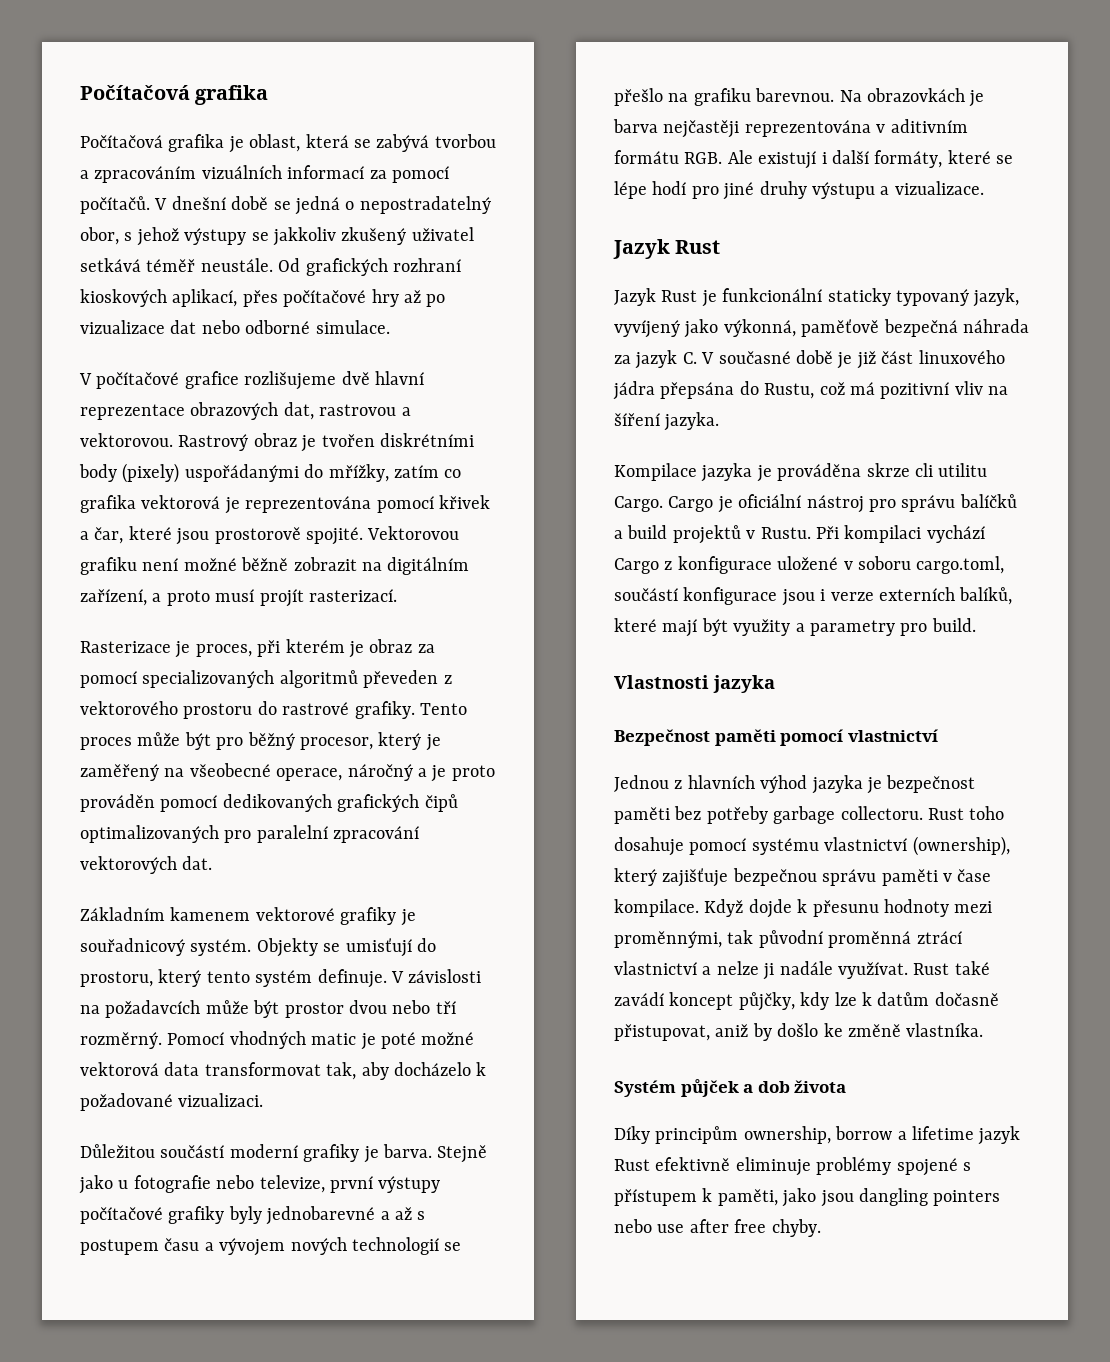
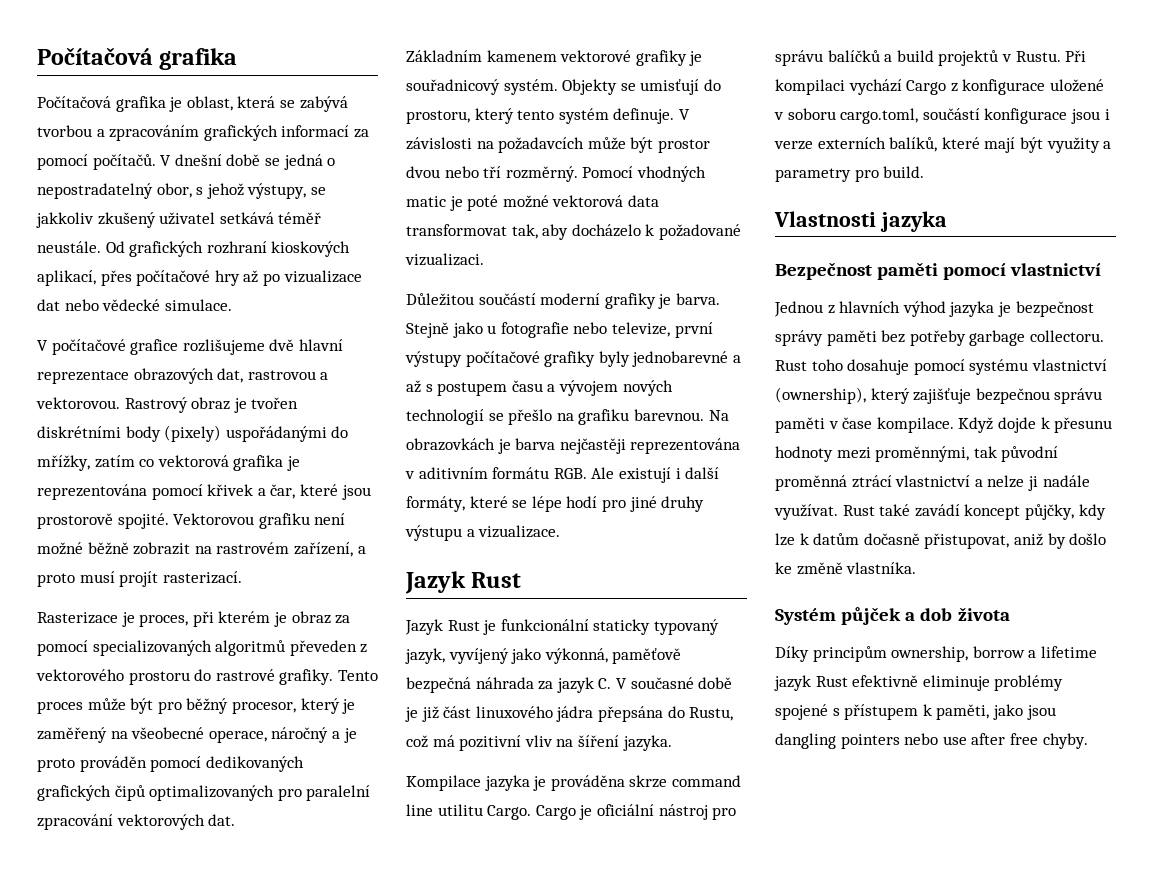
[201,165,282,179] vizuálních -> [203,125,278,141] grafických
[184,228,247,245] výstupy -> [247,183,307,199] výstupy,
[245,320,311,334] odborné -> [102,299,161,311] vědecké
[80,495,221,513] grafika vektorová -> [157,455,284,471] vektorová grafika
[387,557,470,575] digitálním -> [216,542,290,554] rastrovém
[915,463,933,477] cli -> [671,775,741,787] [406,804,433,816] command line
(976, 784) none -> [775,330,823,346] správy

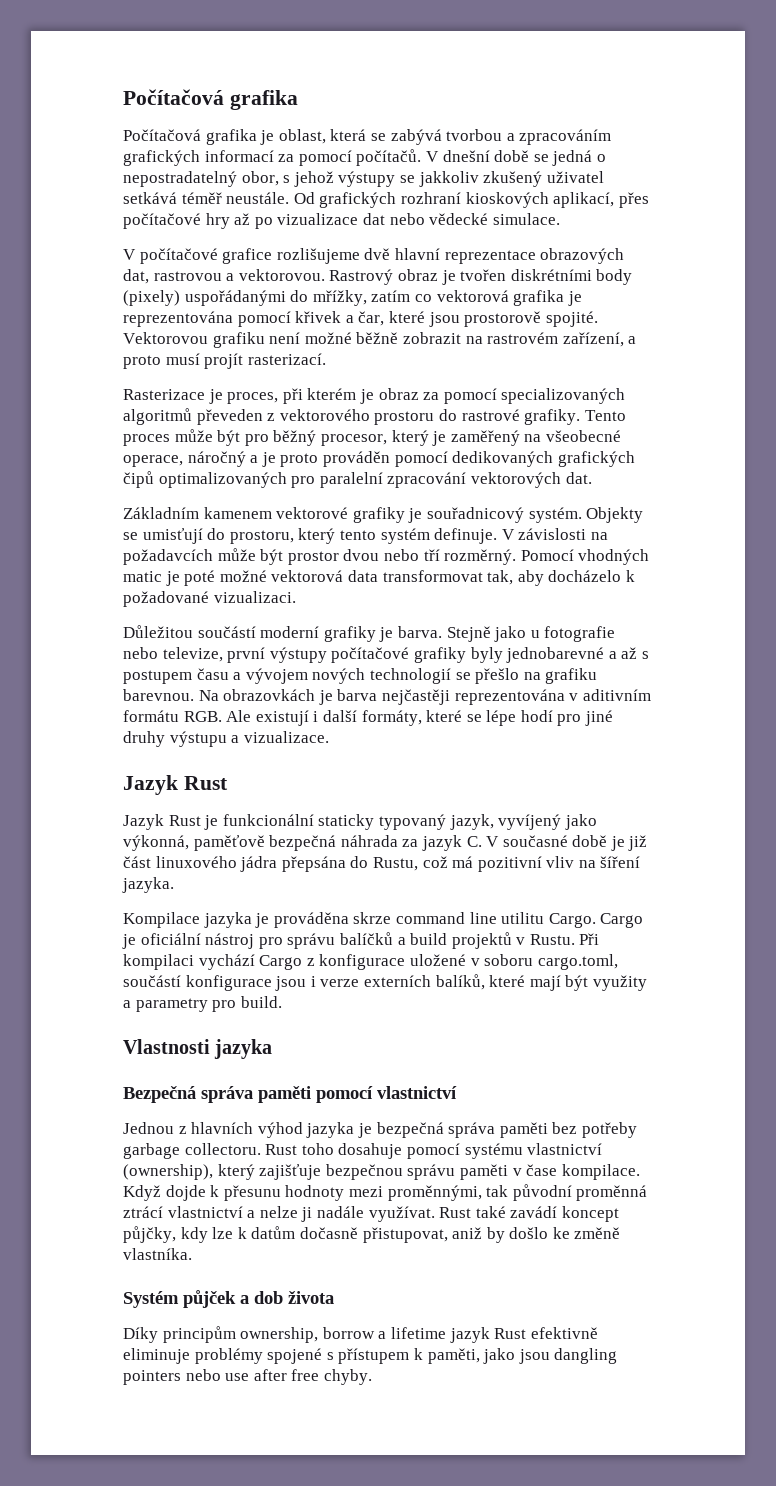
[247,183,307,199] výstupy, -> [338,171,396,187] výstupy
[775,262,872,280] Bezpečnost -> [123,1086,253,1103] Bezpečná správa
[1015,301,1094,317] [775,330,823,346] bezpečnost správy -> [376,1122,496,1138] bezpečná správa

